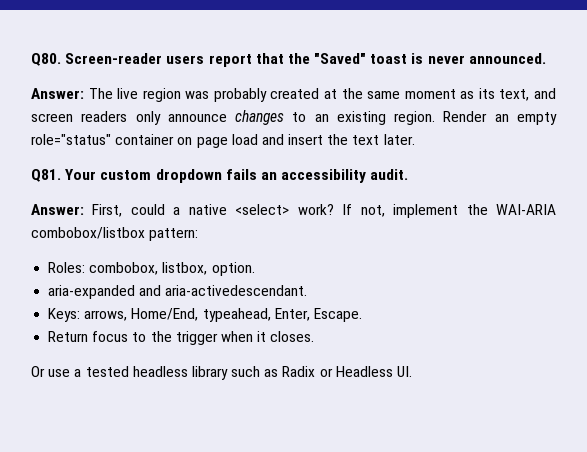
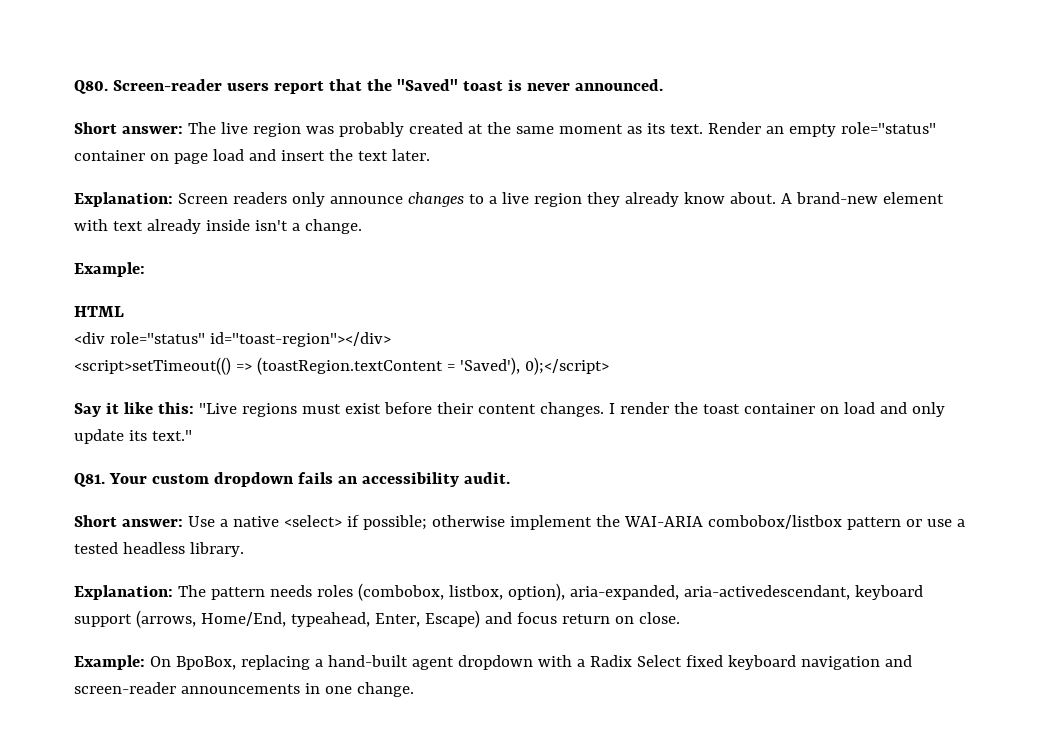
[31,88,84,99] Answer: -> [74,122,183,134] Short answer:
[499,88,556,101] [31,110,436,125] text, and screen readers only announce changes to an existing region. -> [669,124,703,134] text.
(415, 139) none -> [74,192,944,207] [74,219,362,234] [74,262,145,277] [74,306,124,317] [74,332,391,347] [74,357,609,375] [74,402,945,417] [74,429,192,444] // Explanation: Screen readers only announce changes to a live region they already know about. A brand-new element with text already inside isn't a change. // Example: // HTML // <div role="status" id="toast-region"></div> // <script>setTimeout(() => (toastRegion.textContent = 'Saved'), 0);</script> // Say it like this: "Live regions must exist before their content changes. I render the toast container on load and only update its text."
[31,204,556,218] [31,227,199,241] [48,262,255,276] [48,285,308,299] [48,308,362,322] [48,331,315,345] [31,366,413,380] Answer: First, could a native <select> work? If not, implement the WAI-ARIA combobox/listbox pattern: // Roles: combobox, listbox, option. // aria-expanded and aria-activedescendant. // Keys: arrows, Home/End, typeahead, Enter, Escape. // Return focus to the trigger when it closes. // Or use a tested headless library such as Radix or Headless UI. -> [74,515,965,530] [74,542,244,557] [74,583,923,601] [74,610,680,628] [74,655,912,670] [74,682,414,697] Short answer: Use a native <select> if possible; otherwise implement the WAI-ARIA combobox/listbox pattern or use a tested headless library. // Explanation: The pattern needs roles (combobox, listbox, option), aria-expanded, aria-activedescendant, keyboard support (arrows, Home/End, typeahead, Enter, Escape) and focus return on close. // Example: On BpoBox, replacing a hand-built agent dropdown with a Radix Select fixed keyboard navigation and screen-reader announcements in one change.

